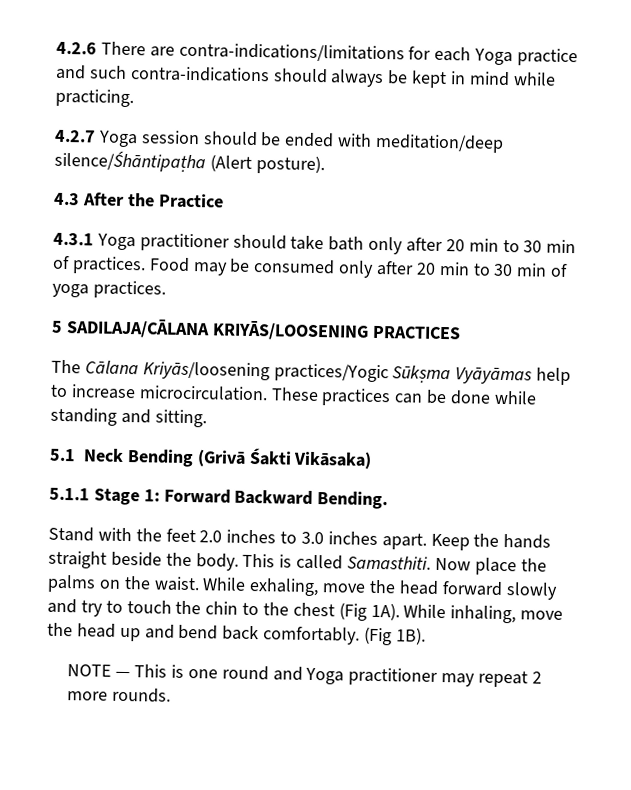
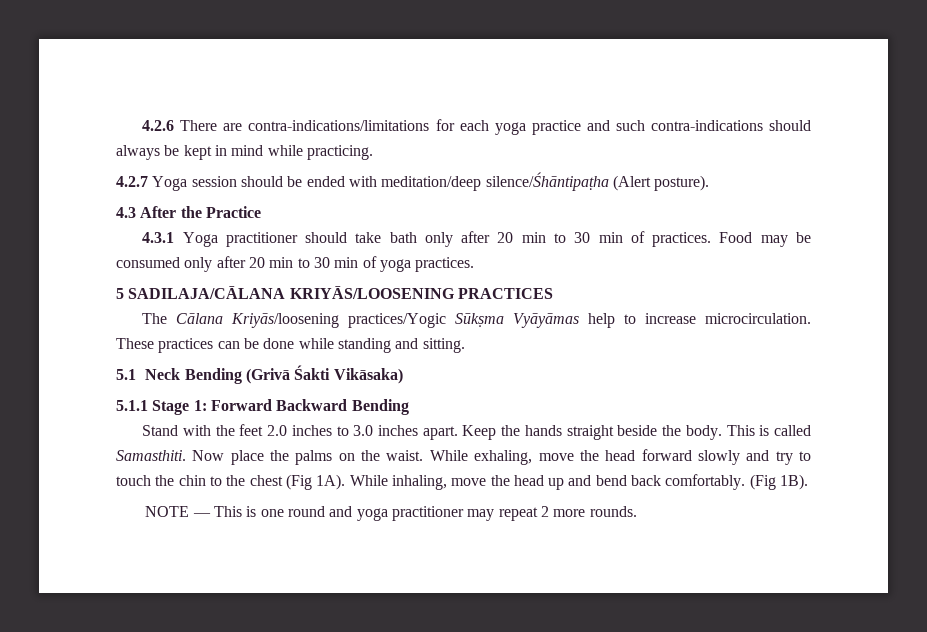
[474,48,514,66] Yoga -> [494,122,526,135] yoga
[317,491,389,510] Bending. -> [351,399,409,415] Bending
[305,667,345,685] Yoga -> [356,508,388,521] yoga

